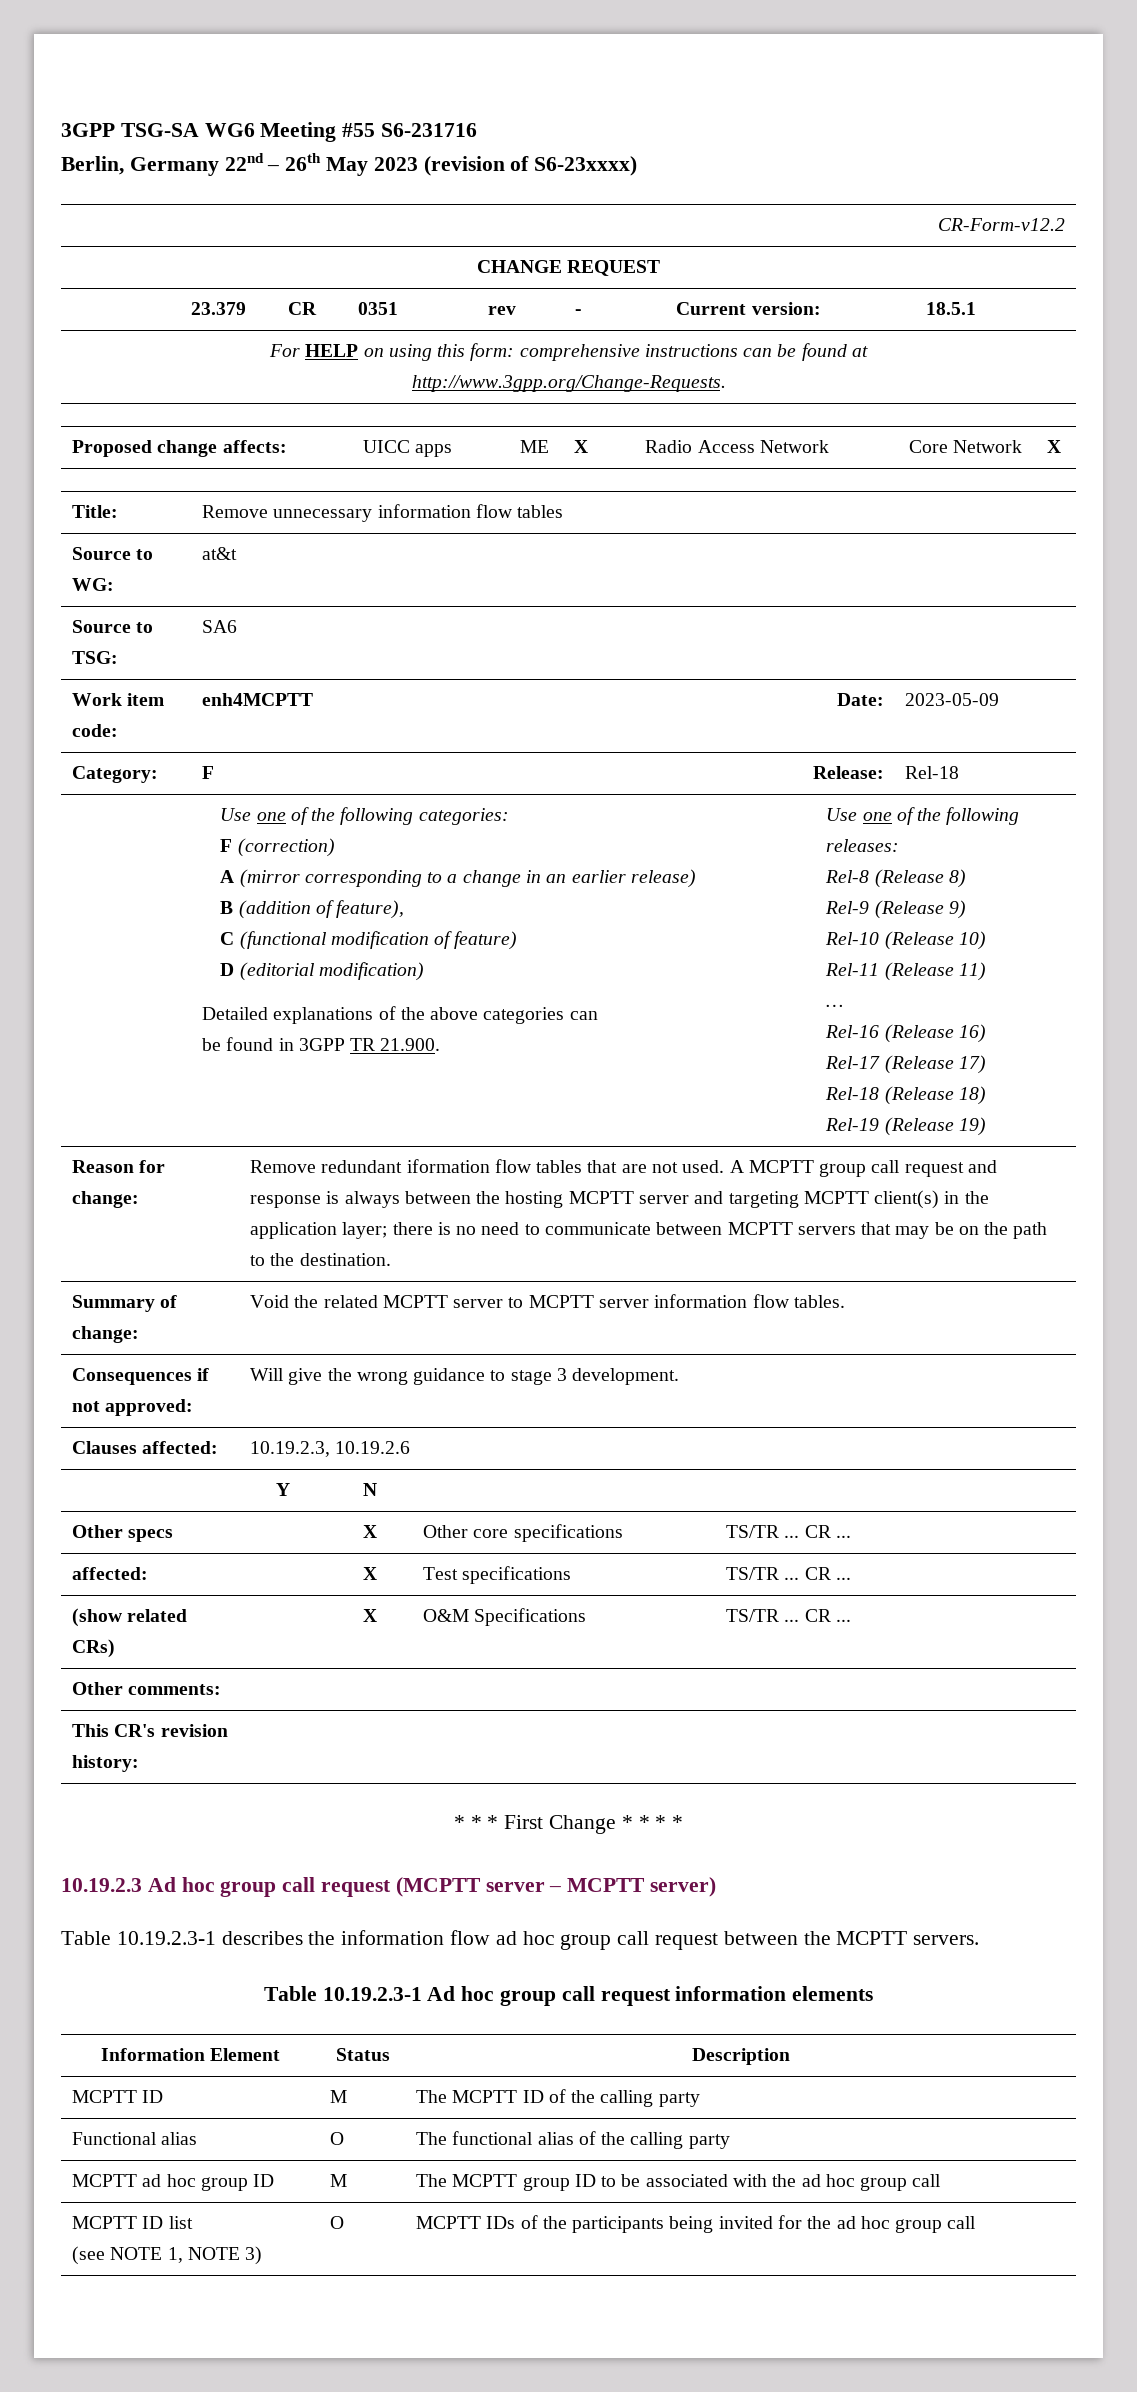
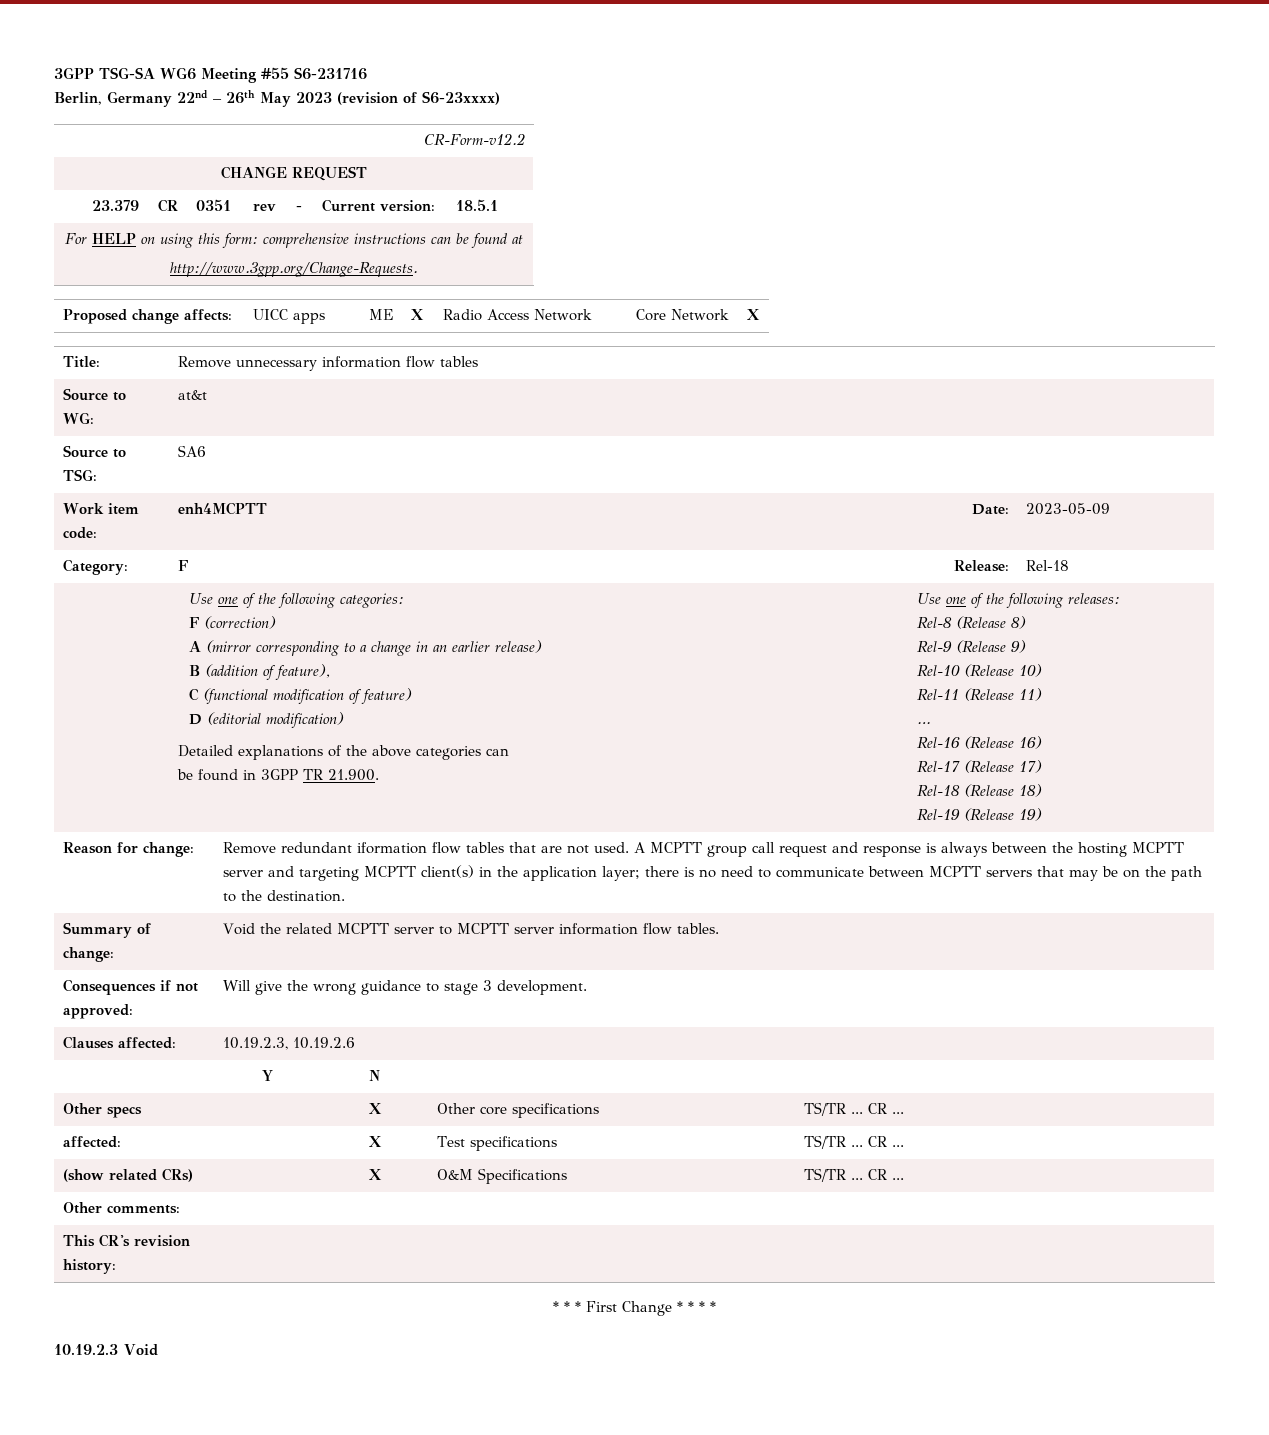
[147,1877,717,1897] [61,1930,980,1950] [263,1986,874,2006] [100,2048,281,2061] [335,2048,390,2061] [691,2048,790,2065] [72,2090,164,2103] [330,2090,348,2103] [416,2089,700,2107] [72,2132,198,2145] [330,2132,345,2145] [416,2131,730,2149] [72,2174,275,2191] [330,2174,348,2187] [416,2174,942,2191] [72,2216,193,2229] [72,2246,263,2265] [330,2216,345,2229] [416,2215,977,2233] Ad hoc group call request (MCPTT server – MCPTT server) // Table 10.19.2.3-1 describes the information flow ad hoc group call request between the MCPTT servers. // Table 10.19.2.3-1 Ad hoc group call request information elements // Information Element | Status | Description // MCPTT ID | M | The MCPTT ID of the calling party // Functional alias | O | The functional alias of the calling party // MCPTT ad hoc group ID | M | The MCPTT group ID to be associated with the ad hoc group call // MCPTT ID list // (see NOTE 1, NOTE 3) | O | MCPTT IDs of the participants being invited for the ad hoc group call -> [124,1344,158,1356] Void

